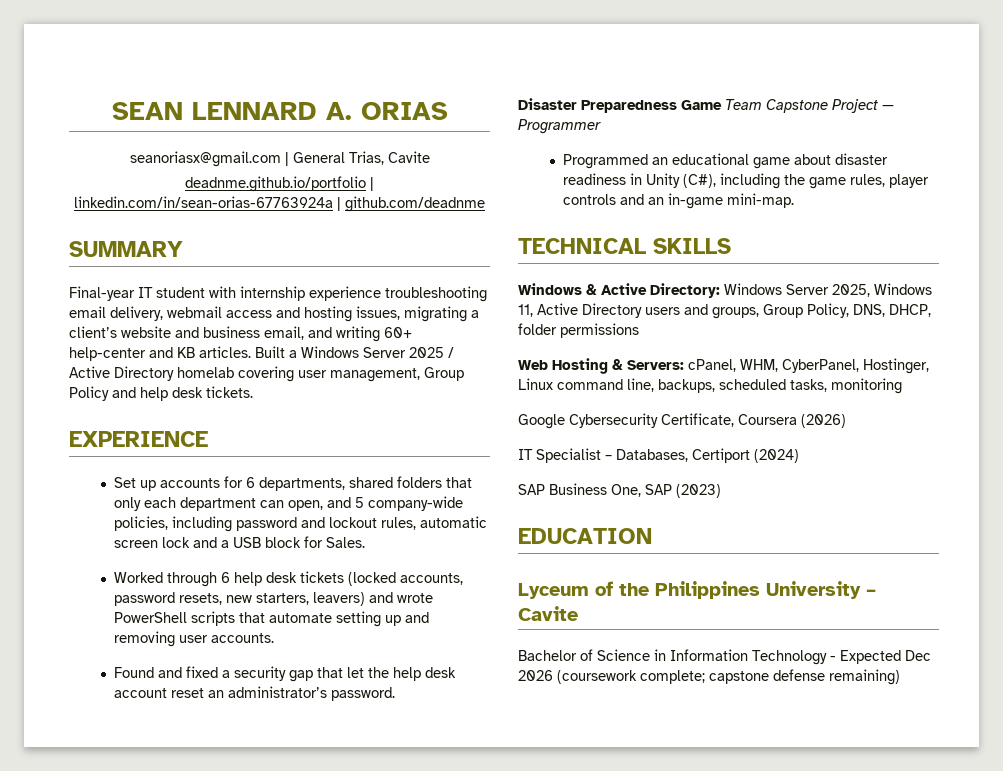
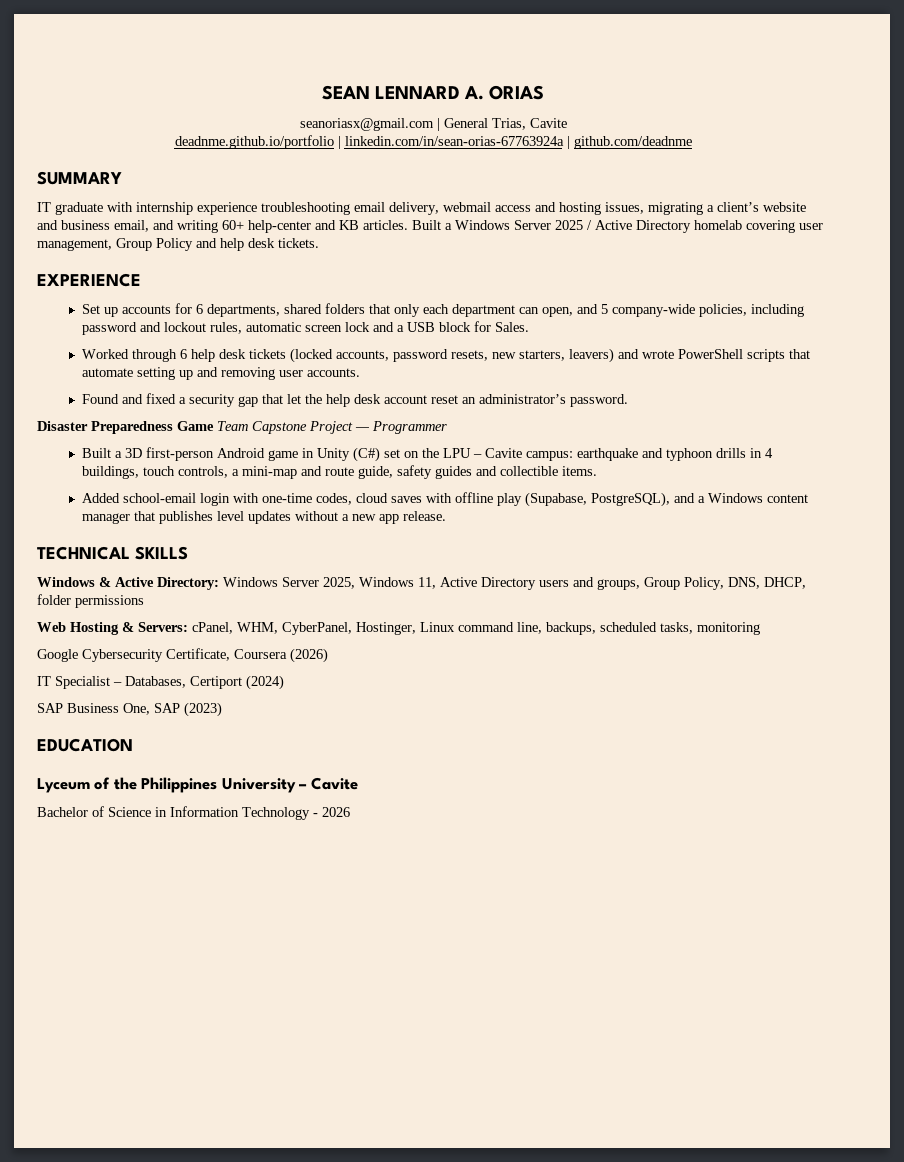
[69,286,205,301] Final-year IT student -> [37,202,103,215] IT graduate
[562,153,888,169] [562,173,929,189] [562,193,794,209] Programmed an educational game about disaster readiness in Unity (C#), including the game rules, player controls and an in-game mini-map. -> [81,447,773,462] [81,465,597,479] [81,492,808,507] [81,511,446,524] Built a 3D first-person Android game in Unity (C#) set on the LPU – Cavite campus: earthquake and typhoon drills in 4 buildings, touch controls, a mini-map and route guide, safety guides and collectible items. // Added school-email login with one-time codes, cloud saves with offline play (Supabase, PostgreSQL), and a Windows content manager that publishes level updates without a new app release.
[840,650,931,664] [518,669,900,685] Expected Dec 2026 (coursework complete; capstone defense remaining) -> [322,807,350,817] 2026

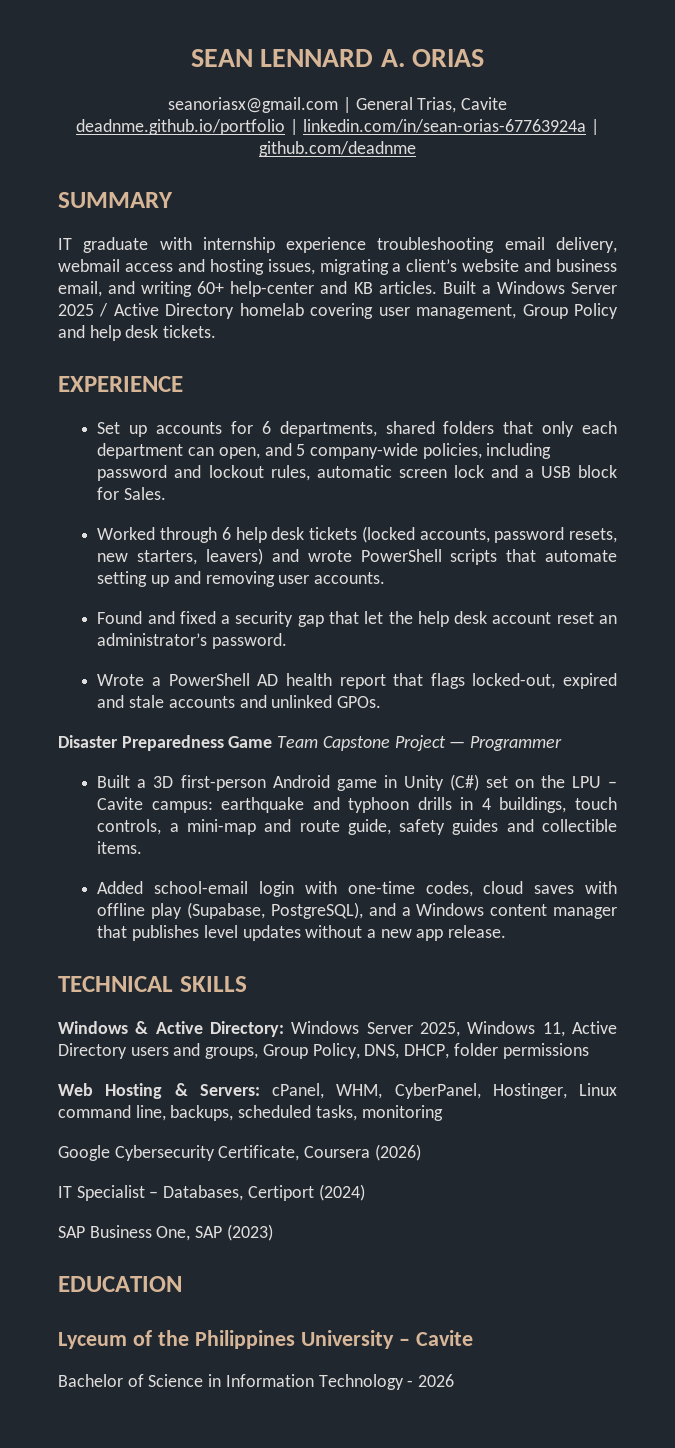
(628, 400) none -> [97,673,617,689] [97,695,381,708] // Wrote a PowerShell AD health report that flags locked-out, expired and stale accounts and unlinked GPOs.

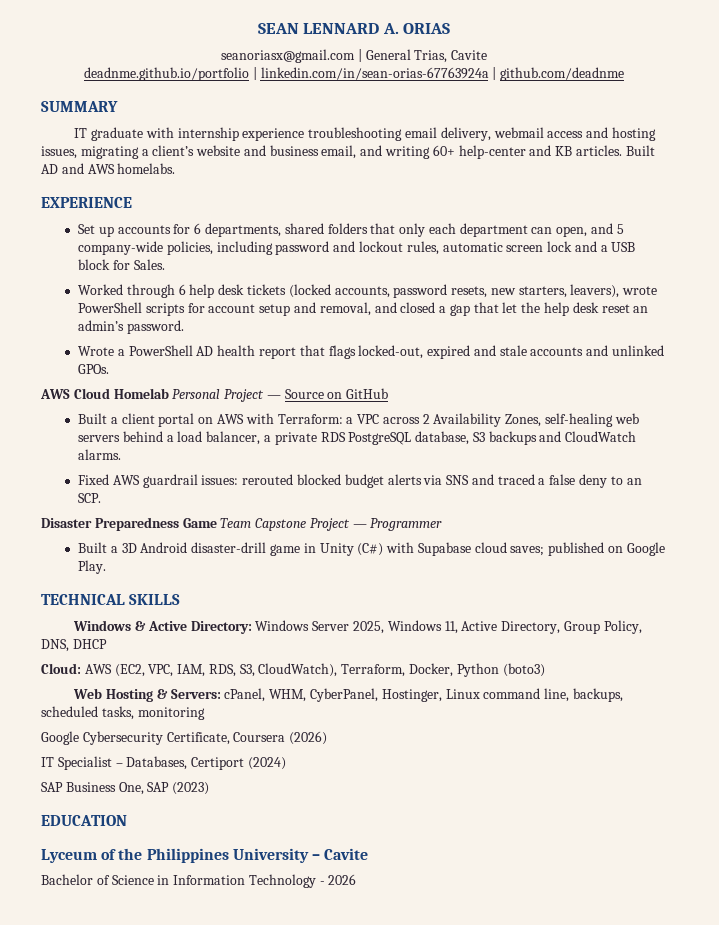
[481,281,617,294] [58,303,619,319] [58,325,217,341] a Windows Server 2025 / Active Directory homelab covering user management, Group Policy and help desk tickets. -> [41,163,176,174] AD and AWS homelabs.
[206,548,299,565] leavers) and -> [570,284,620,298] leavers),
[506,549,618,562] [97,571,385,587] [97,611,294,627] that automate setting up and removing user accounts. // Found and fixed a security -> [187,302,447,316] for account setup and removal, and closed a
[492,612,552,624] account -> (599, 307) none
[97,633,208,646] administrator’s -> [78,320,125,331] admin’s
(381, 702) none -> [40,388,389,402] [78,413,639,427] [78,431,637,445] [78,449,122,460] [78,474,642,488] [78,493,102,503] // AWS Cloud Homelab Personal Project — Source on GitHub // Built a client portal on AWS with Terraform: a VPC across 2 Availability Zones, self-healing web servers behind a load balancer, a private RDS PostgreSQL database, S3 backups and CloudWatch alarms. // Fixed AWS guardrail issues: rerouted blocked budget alerts via SNS and traced a false deny to an SCP.
[180,775,330,791] first-person Android -> [140,542,267,553] Android disaster-drill
[485,775,617,788] [97,797,617,813] [97,819,617,835] [97,841,143,854] [97,881,618,897] [97,902,618,919] [97,925,507,941] set on the LPU – Cavite campus: earthquake and typhoon drills in 4 buildings, touch controls, a mini-map and route guide, safety guides and collectible items. // Added school-email login with one-time codes, cloud saves with offline play (Supabase, PostgreSQL), and a Windows content manager that publishes level updates without a new app release. -> [386,542,665,556] [78,560,107,574] with Supabase cloud saves; published on Google Play.
[58,1043,589,1059] Directory users and groups, Group Policy, DNS, DHCP, folder permissions -> [501,620,642,634] [41,639,107,652] [41,663,545,677] Directory, Group Policy, DNS, DHCP // Cloud: AWS (EC2, VPC, IAM, RDS, S3, CloudWatch), Terraform, Docker, Python (boto3)

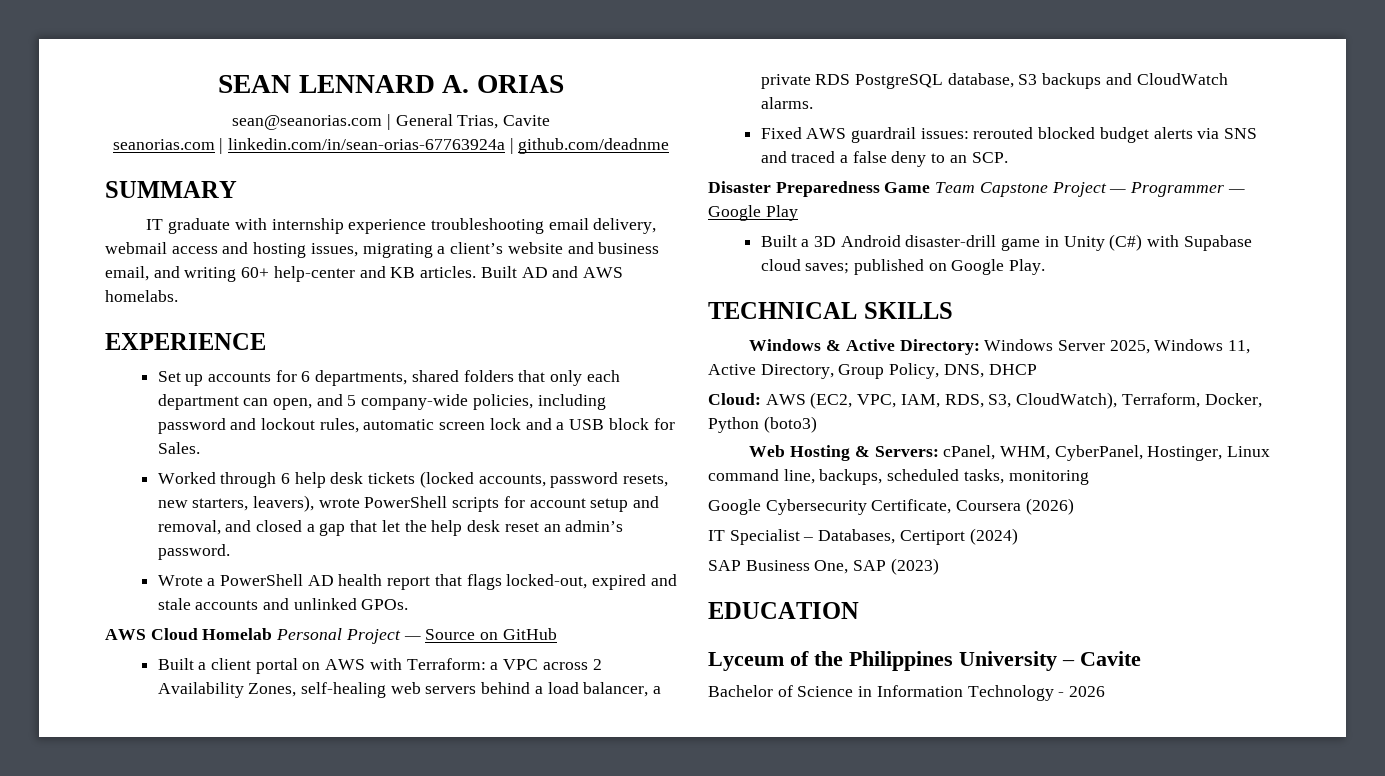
[220,49,355,63] seanoriasx@gmail.com -> [232,115,383,130] sean@seanorias.com
[83,67,249,81] deadnme.github.io/portfolio -> [112,139,215,150] seanorias.com
(443, 524) none -> [1227,189,1245,193] [708,205,798,221] — Google Play

